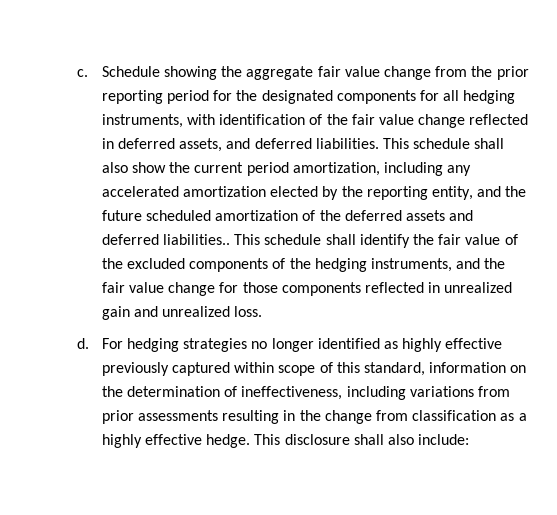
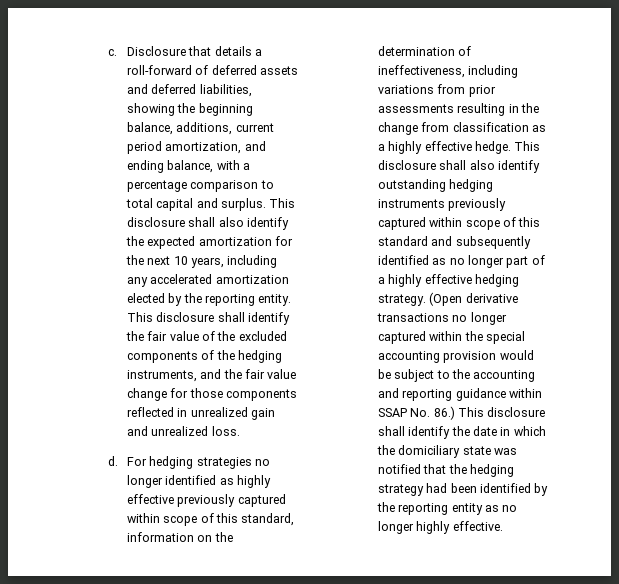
[101,66,529,80] [101,90,516,104] [101,114,529,128] [101,138,505,152] [101,162,380,176] Schedule showing the aggregate fair value change from the prior reporting period for the designated components for all hedging instruments, with identification of the fair value change reflected in deferred assets, and deferred liabilities. This schedule shall also show the current period amortization, -> [126,46,262,56] [126,65,298,75] [126,84,252,97] [126,103,253,116] [126,122,274,135] [126,141,266,154] [126,160,250,173] [126,180,274,192] [125,198,296,211] [126,217,289,230] [125,236,293,249] [125,255,224,268] Disclosure that details a roll-forward of deferred assets and deferred liabilities, showing the beginning balance, additions, current period amortization, and ending balance, with a percentage comparison to total capital and surplus. This disclosure shall also identify the expected amortization for the next 10 years,
[432,186,527,200] [101,210,474,221] [101,234,322,245] entity, and the future scheduled amortization of the deferred assets and deferred liabilities.. This schedule -> [258,294,292,306] [126,312,215,322] entity. This disclosure
[418,434,470,445] include: -> [497,160,540,173] [377,179,494,192] [377,198,507,211] [377,217,541,230] [377,236,531,249] [377,255,545,268] [377,274,519,287] [377,292,518,306] [376,312,507,325] [377,331,525,344] [377,350,534,363] [377,369,536,382] [377,388,542,401] [377,406,546,420] [377,426,546,439] [376,445,517,458] [377,464,514,477] [377,483,549,496] [376,502,518,515] [377,521,503,534] identify outstanding hedging instruments previously captured within scope of this standard and subsequently identified as no longer part of a highly effective hedging strategy. (Open derivative transactions no longer captured within the special accounting provision would be subject to the accounting and reporting guidance within SSAP No. 86.) This disclosure shall identify the date in which the domiciliary state was notified that the hedging strategy had been identified by the reporting entity as no longer highly effective.

